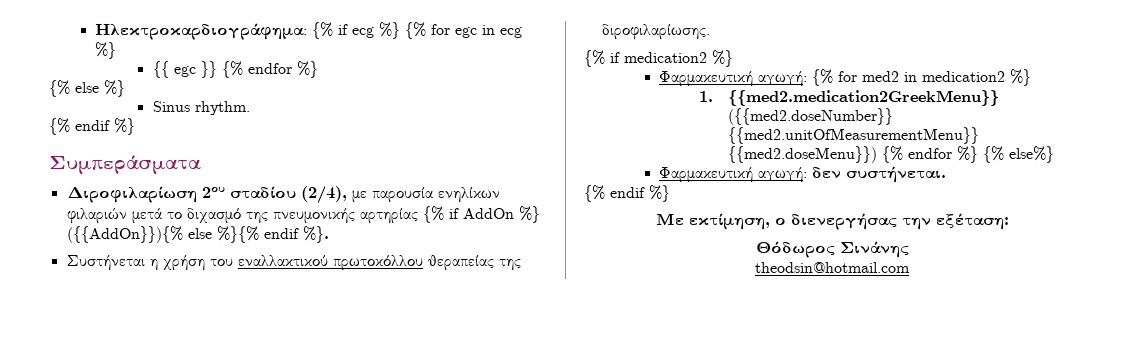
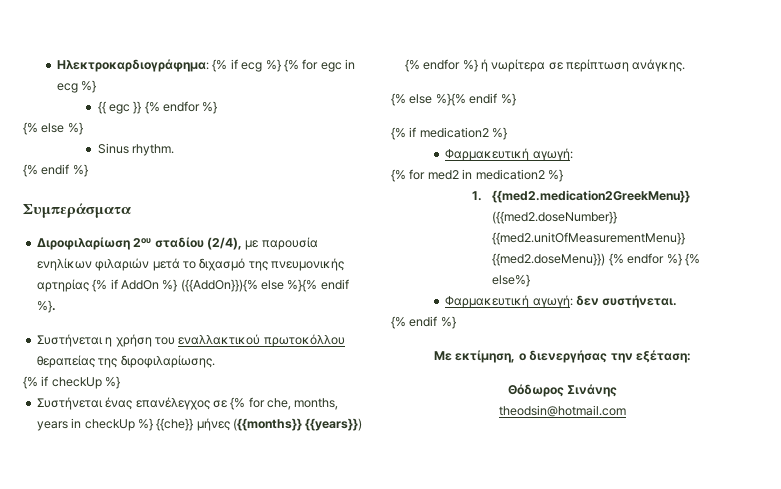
(710, 32) none -> [23,376,121,389] [36,397,339,410] [36,418,363,431] [404,59,686,72] [391,93,516,106] // {% if checkUp %} // Συστήνεται ένας επανέλεγχος σε {% for che, months, years in checkUp %} {{che}} μήνες ({{months}} {{years}}) {% endfor %} ή νωρίτερα σε περίπτωση ανάγκης. // {% else %}{% endif %}
(808, 79) none -> (573, 154) //

